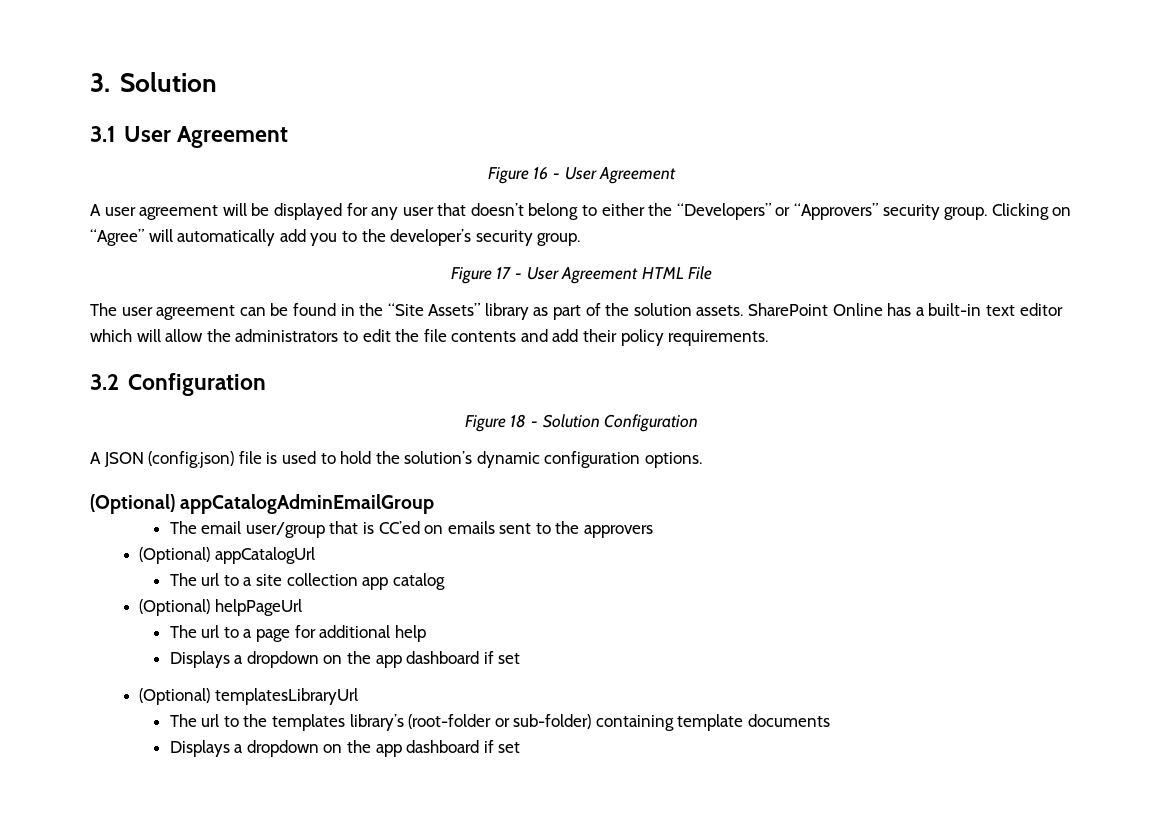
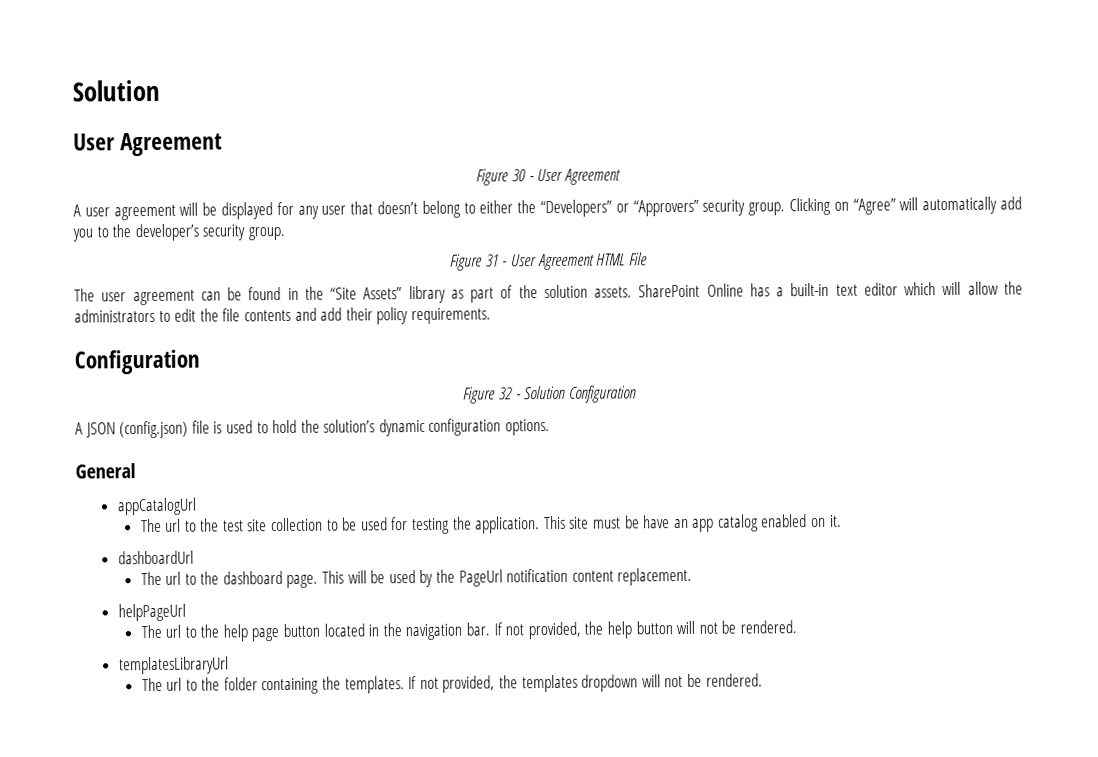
[90,73,110,92] 3. -> (72, 90) none
[90,126,115,142] 3.1 -> (160, 90) none
[533,167,549,180] 16 -> [511,169,526,182] 30
[496,267,512,279] 17 -> [485,254,499,267] 31
[90,374,119,390] 3.2 -> (491, 316) none
[510,414,527,428] 18 -> [498,387,513,400] 32
[90,494,435,514] [169,521,654,538] [139,547,315,564] [169,573,445,590] [139,599,302,616] [169,625,426,642] [169,651,521,668] [139,688,211,705] (Optional) appCatalogAdminEmailGroup // The email user/group that is CC’ed on emails sent to the approvers // (Optional) appCatalogUrl // The url to a site collection app catalog // (Optional) helpPageUrl // The url to a page for additional help // Displays a dropdown on the app dashboard if set // (Optional) -> [75,463,136,479] [116,497,197,516] [140,514,842,535] [117,550,194,565] [140,567,693,588] [117,603,186,622] [140,620,797,642] General // appCatalogUrl // The url to the test site collection to be used for testing the application. This site must be have an app catalog enabled on it. // dashboardUrl // The url to the dashboard page. This will be used by the PageUrl notification content replacement. // helpPageUrl // The url to the help page button located in the navigation bar. If not provided, the help button will not be rendered. //
[271,714,831,731] [169,740,521,757] templates library’s (root-folder or sub-folder) containing template documents // Displays a dropdown on the app dashboard if set -> [223,673,763,695] folder containing the templates. If not provided, the templates dropdown will not be rendered.

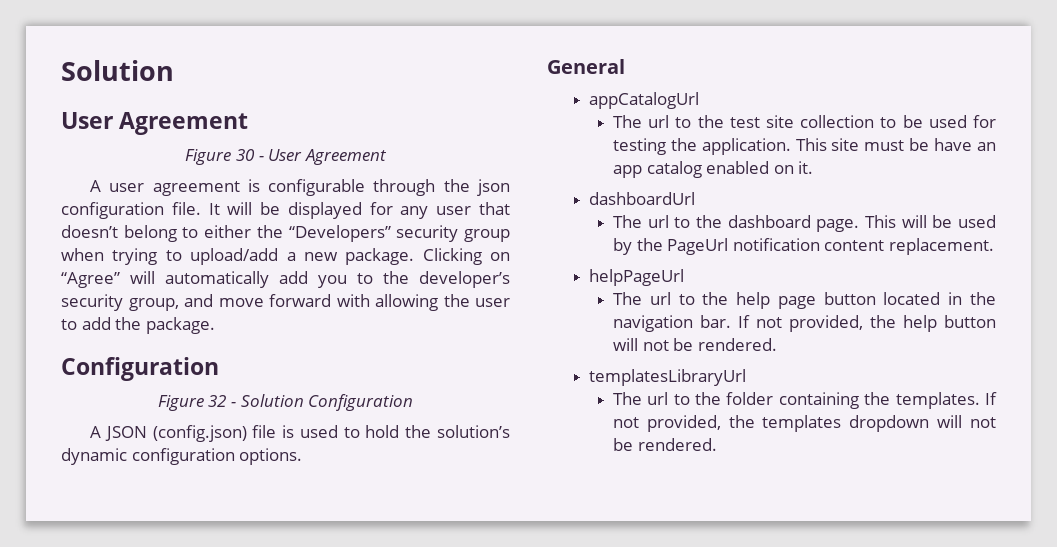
(176, 212) none -> [247,179,510,196] [61,202,220,219] is configurable through the json configuration file. It
[615,199,786,217] or “Approvers” security group. -> [396,225,511,242] [61,248,415,265] security group when trying to upload/add a new package.
[247,226,285,241] [450,252,648,271] [74,281,1023,306] [74,307,491,325] group. // Figure 31 - User Agreement HTML File // The user agreement can be found in the “Site Assets” library as part of the solution assets. SharePoint Online has a built-in text editor which will allow the administrators to edit the file contents and add their policy requirements. -> [128,294,510,311] [61,317,215,334] group, and move forward with allowing the user to add the package.

